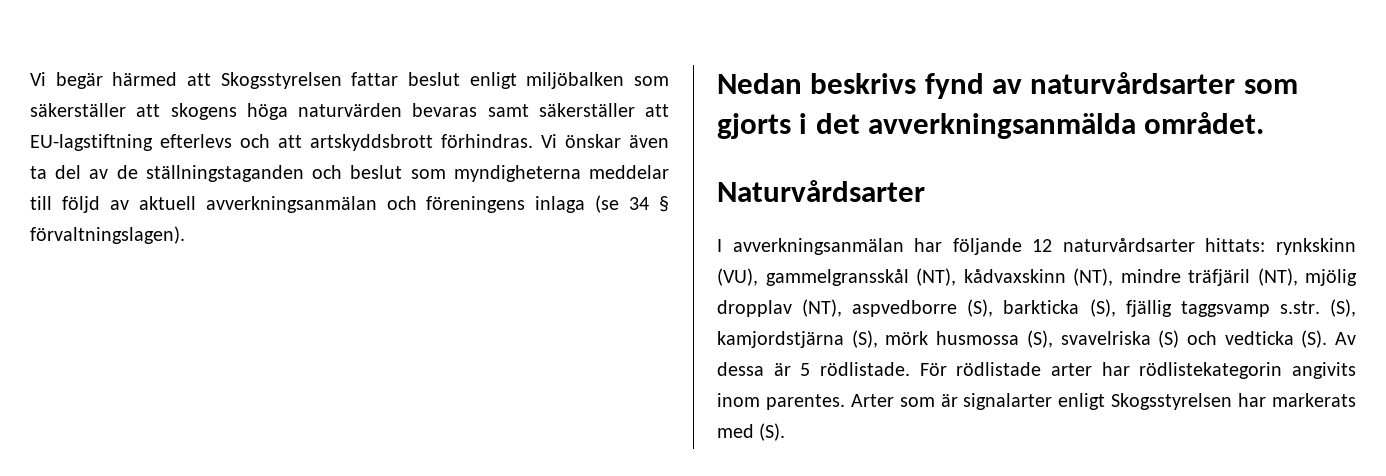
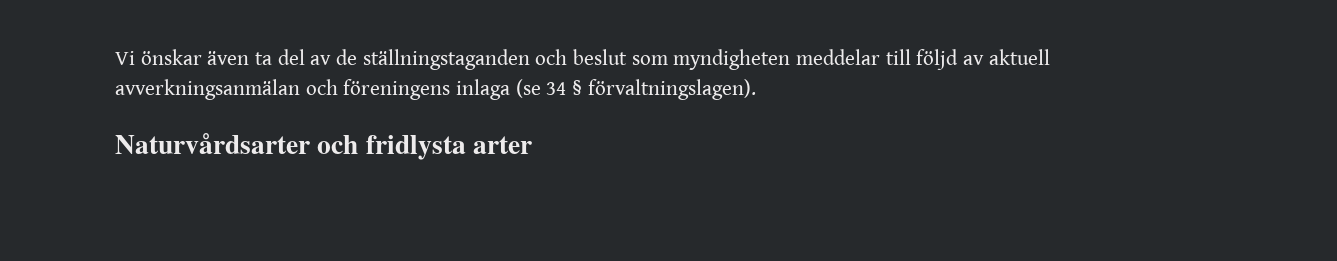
[30,72,669,89] [30,103,669,120] [30,134,557,151] Vi begär härmed att Skogsstyrelsen fattar beslut enligt miljöbalken som säkerställer att skogens höga naturvärden bevaras samt säkerställer att EU-lagstiftning efterlevs och att artskyddsbrott förhindras. Vi -> [115,51,135,65] Vi
[453,165,581,182] myndigheterna -> [673,49,791,70] myndigheten
[717,72,1298,99] [717,112,1265,139] [717,180,925,202] [717,238,1356,255] [717,268,1357,286] [717,299,1356,317] [717,330,1356,348] [717,362,1356,379] [717,393,1356,410] [717,423,786,441] Nedan beskrivs fynd av naturvårdsarter som gjorts i det avverkningsanmälda området. // Naturvårdsarter // I avverkningsanmälan har följande 12 naturvårdsarter hittats: rynkskinn (VU), gammelgransskål (NT), kådvaxskinn (NT), mindre träfjäril (NT), mjölig dropplav (NT), aspvedborre (S), barkticka (S), fjällig taggsvamp s.str. (S), kamjordstjärna (S), mörk husmossa (S), svavelriska (S) och vedticka (S). Av dessa är 5 rödlistade. För rödlistade arter har rödlistekategorin angivits inom parentes. Arter som är signalarter enligt Skogsstyrelsen har markerats med (S). -> [115,133,533,160] Naturvårdsarter och fridlysta arter

